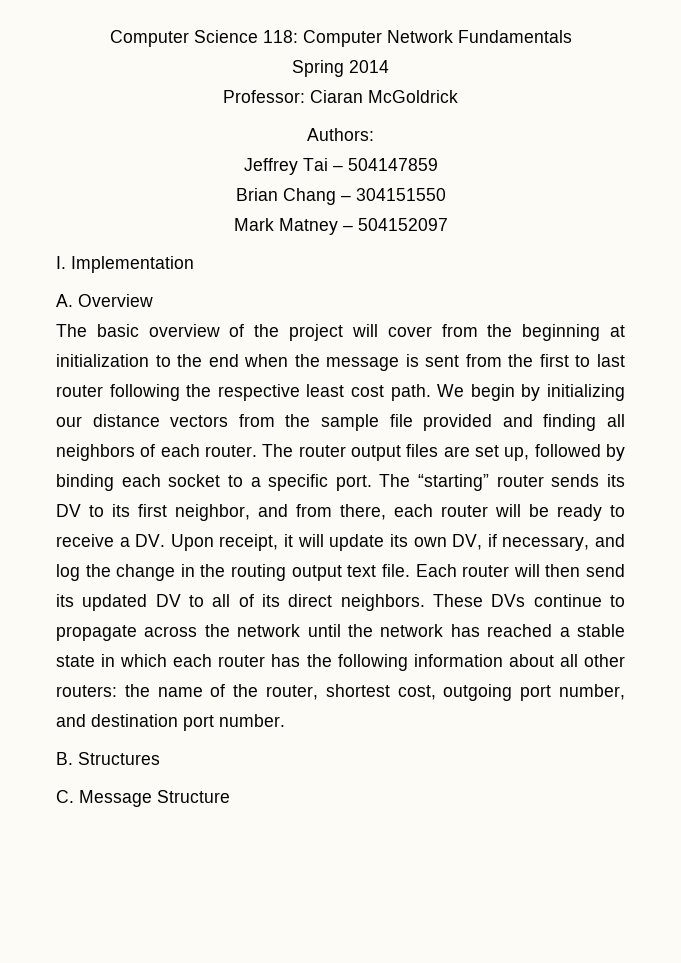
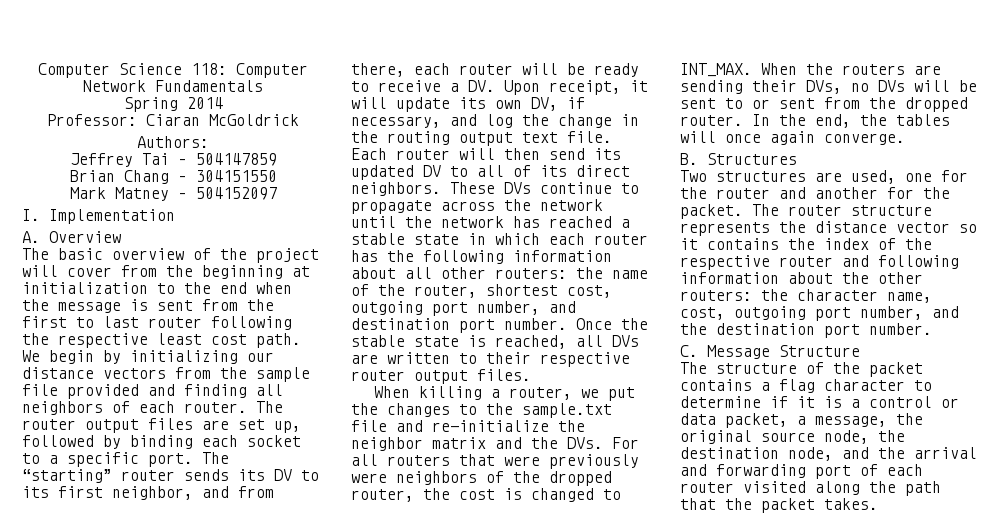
[56,752,160,765] [56,790,230,807] // B. Structures // C. Message Structure -> [576,318,648,330] [351,335,639,349] [351,352,630,367] [351,369,531,384] [374,386,636,401] [351,403,612,418] [351,420,585,432] [351,437,639,451] [351,454,639,469] [351,471,612,486] [351,488,621,502] [680,63,941,77] [680,80,977,94] [680,97,968,112] [680,114,950,128] [680,131,905,145] [680,153,797,165] [680,170,968,184] [680,187,950,199] [680,204,932,219] [680,221,977,236] [680,238,932,250] [680,255,959,270] [680,272,923,284] [680,289,932,303] [680,306,959,321] [680,323,932,338] [680,345,860,359] [680,362,923,377] [680,379,932,393] [680,396,959,408] [680,413,923,428] [680,430,905,444] [680,447,977,461] [680,464,923,479] [680,481,941,496] [680,498,878,513] Once the stable state is reached, all DVs are written to their respective router output files. // When killing a router, we put the changes to the sample.txt file and re-initialize the neighbor matrix and the DVs. For all routers that were previously were neighbors of the dropped router, the cost is changed to INT_MAX. When the routers are sending their DVs, no DVs will be sent to or sent from the dropped router. In the end, the tables will once again converge. // B. Structures // Two structures are used, one for the router and another for the packet. The router structure represents the distance vector so it contains the index of the respective router and following information about the other routers: the character name, cost, outgoing port number, and the destination port number. // C. Message Structure // The structure of the packet contains a flag character to determine if it is a control or data packet, a message, the original source node, the destination node, and the arrival and forwarding port of each router visited along the path that the packet takes.

